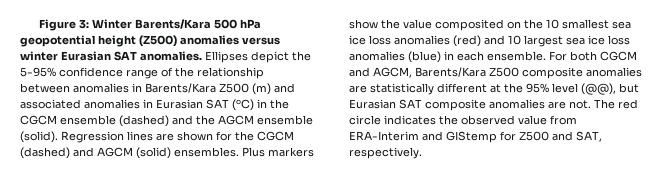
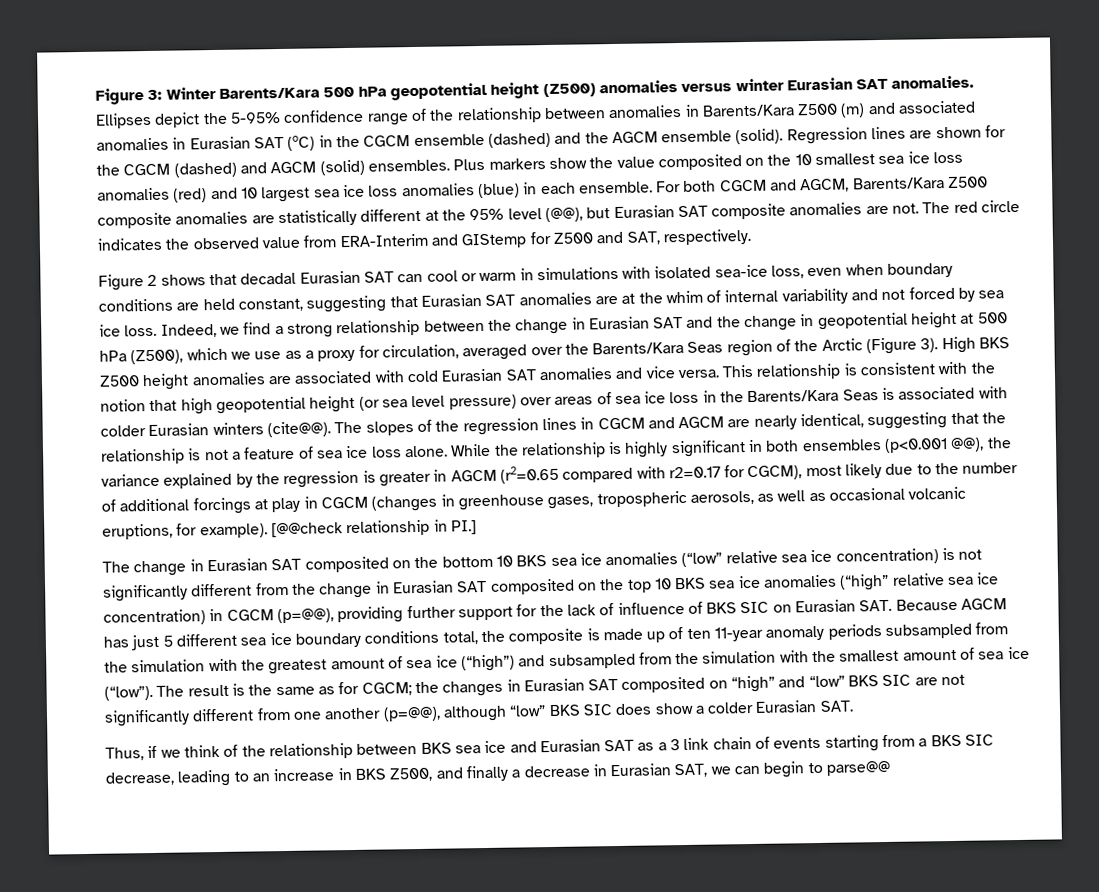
(422, 153) none -> [98,262,954,291] [98,286,1005,313] [99,311,1008,338] [99,336,1011,365] [99,361,995,391] [100,386,1008,415] [100,412,1007,438] [101,437,1012,465] [101,461,1019,489] [101,486,967,515] [102,519,477,540] [102,547,983,577] [103,572,1000,602] [103,598,1008,626] [103,622,1009,651] [104,646,1030,675] [104,674,966,701] [104,700,854,727] [105,734,995,761] [105,760,891,787] // Figure 2 shows that decadal Eurasian SAT can cool or warm in simulations with isolated sea-ice loss, even when boundary conditions are held constant, suggesting that Eurasian SAT anomalies are at the whim of internal variability and not forced by sea ice loss. Indeed, we find a strong relationship between the change in Eurasian SAT and the change in geopotential height at 500 hPa (Z500), which we use as a proxy for circulation, averaged over the Barents/Kara Seas region of the Arctic (Figure 3). High BKS Z500 height anomalies are associated with cold Eurasian SAT anomalies and vice versa. This relationship is consistent with the notion that high geopotential height (or sea level pressure) over areas of sea ice loss in the Barents/Kara Seas is associated with colder Eurasian winters (cite@@). The slopes of the regression lines in CGCM and AGCM are nearly identical, suggesting that the relationship is not a feature of sea ice loss alone. While the relationship is highly significant in both ensembles (p<0.001 @@), the variance explained by the regression is greater in AGCM (r2=0.65 compared with r2=0.17 for CGCM), most likely due to the number of additional forcings at play in CGCM (changes in greenhouse gases, tropospheric aerosols, as well as occasional volcanic eruptions, for example). [@@check relationship in PI.] // The change in Eurasian SAT composited on the bottom 10 BKS sea ice anomalies (“low” relative sea ice concentration) is not significantly different from the change in Eurasian SAT composited on the top 10 BKS sea ice anomalies (“high” relative sea ice concentration) in CGCM (p=@@), providing further support for the lack of influence of BKS SIC on Eurasian SAT. Because AGCM has just 5 different sea ice boundary conditions total, the composite is made up of ten 11-year anomaly periods subsampled from the simulation with the greatest amount of sea ice (“high”) and subsampled from the simulation with the smallest amount of sea ice (“low”). The result is the same as for CGCM; the changes in Eurasian SAT composited on “high” and “low” BKS SIC are not significantly different from one another (p=@@), although “low” BKS SIC does show a colder Eurasian SAT. // Thus, if we think of the relationship between BKS sea ice and Eurasian SAT as a 3 link chain of events starting from a BKS SIC decrease, leading to an increase in BKS Z500, and finally a decrease in Eurasian SAT, we can begin to parse@@

